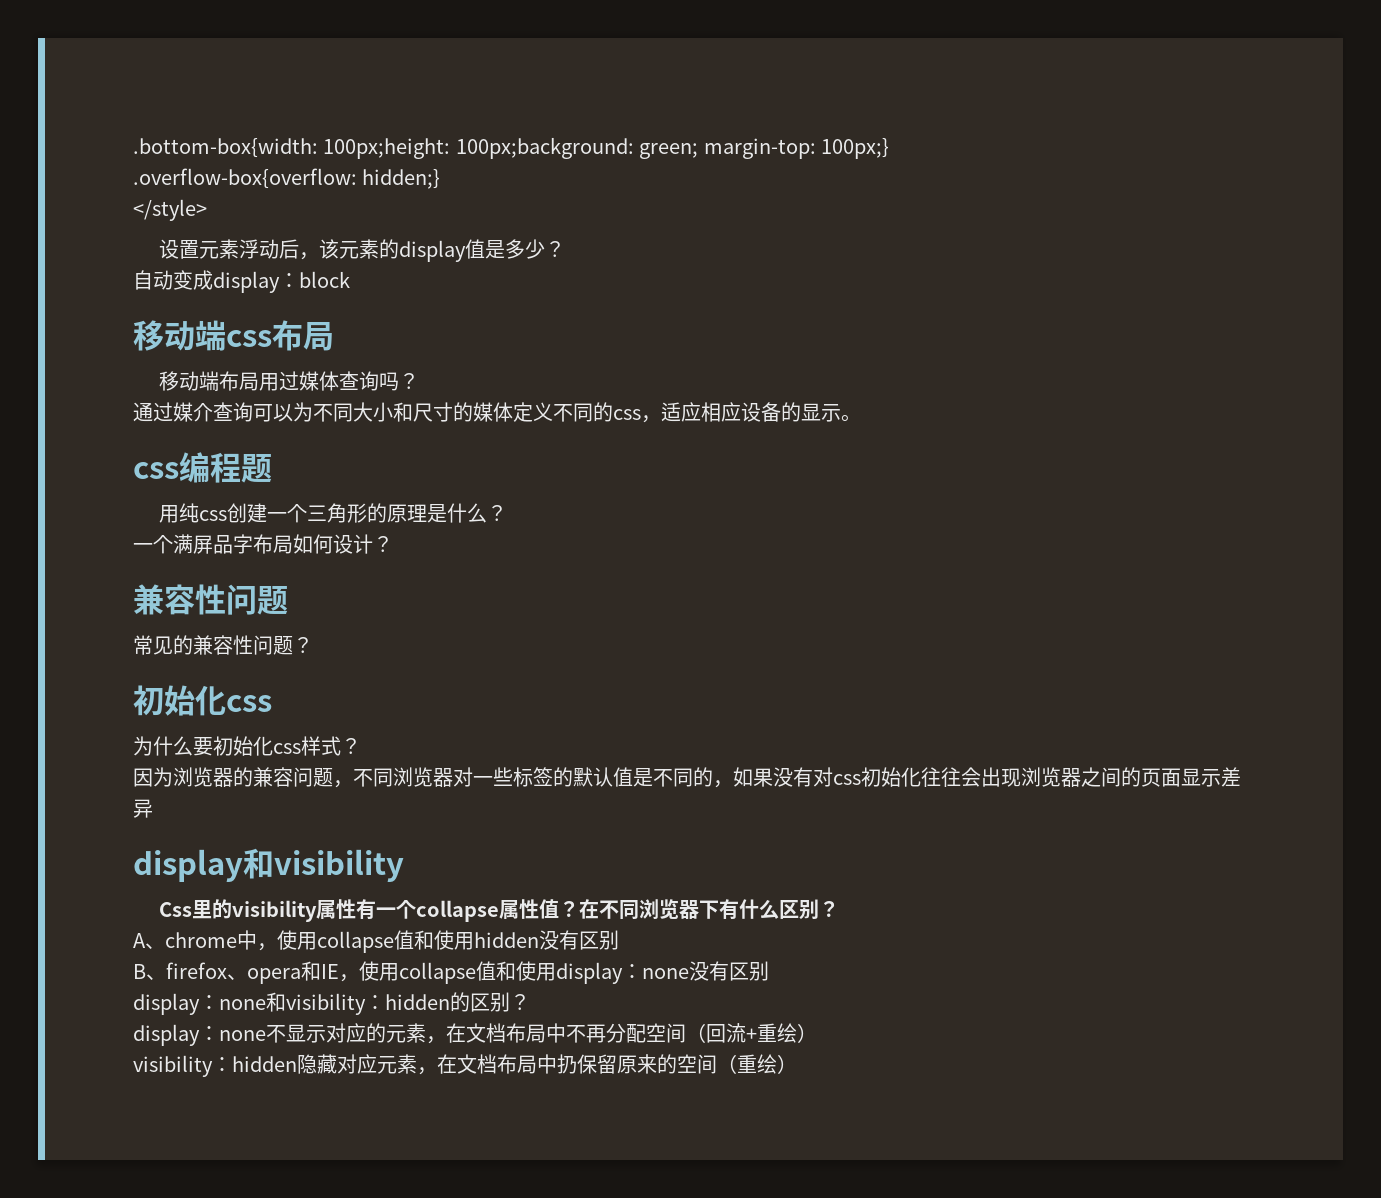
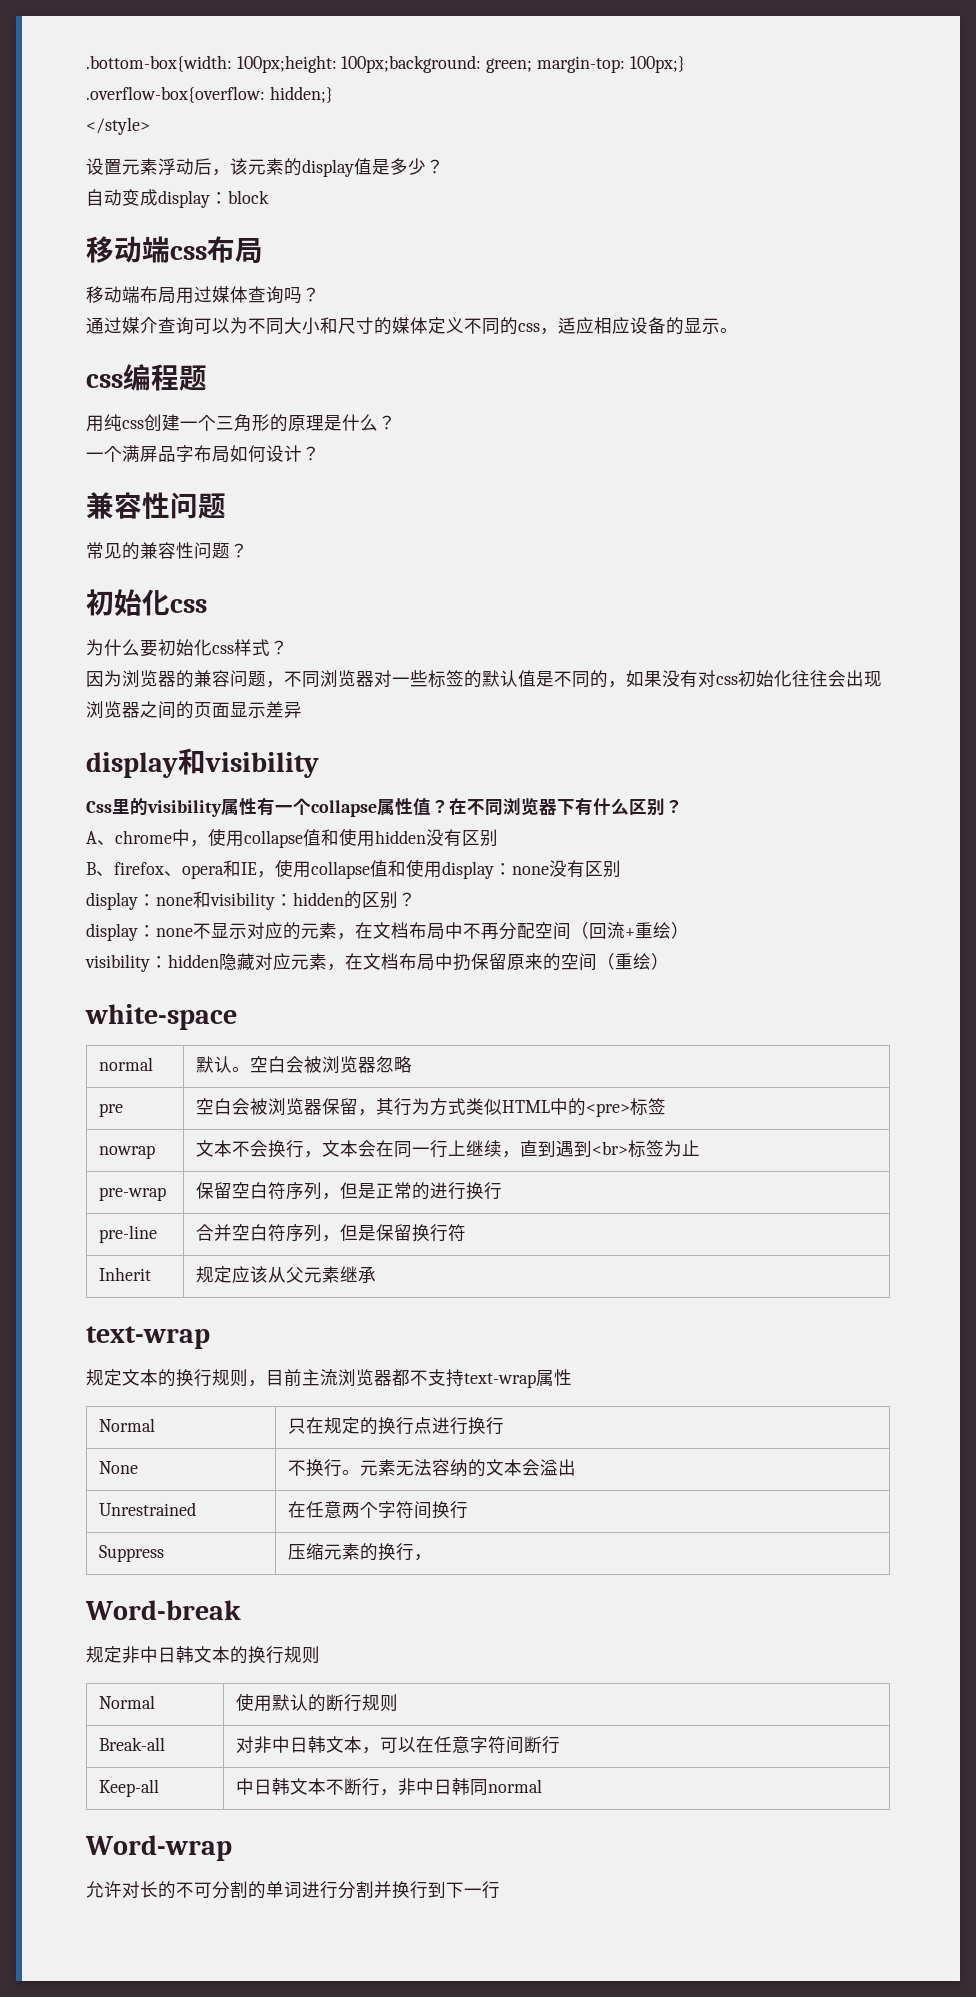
(797, 1064) none -> [85,1004,237,1030] [98,1057,153,1071] [195,1056,412,1073] [98,1103,123,1117] [195,1098,666,1117] [98,1145,155,1159] [195,1140,700,1158] [98,1187,166,1201] [195,1182,502,1200] [98,1225,157,1243] [195,1224,466,1242] [98,1267,151,1281] [195,1266,376,1283] [86,1326,210,1349] [86,1369,572,1388] [98,1418,155,1432] [287,1417,504,1435] [98,1461,138,1474] [287,1459,576,1477] [98,1502,196,1516] [287,1501,468,1519] [98,1545,164,1562] [287,1543,432,1561] [85,1600,241,1620] [86,1646,320,1664] [98,1695,155,1709] [235,1693,398,1712] [98,1737,165,1751] [235,1736,560,1754] [98,1779,159,1797] [235,1778,542,1796] [85,1835,232,1861] [86,1881,500,1899] // white-space // normal | 默认。空白会被浏览器忽略 // pre | 空白会被浏览器保留，其行为方式类似HTML中的<pre>标签 // nowrap | 文本不会换行，文本会在同一行上继续，直到遇到<br>标签为止 // pre-wrap | 保留空白符序列，但是正常的进行换行 // pre-line | 合并空白符序列，但是保留换行符 // Inherit | 规定应该从父元素继承 // text-wrap // 规定文本的换行规则，目前主流浏览器都不支持text-wrap属性 // Normal | 只在规定的换行点进行换行 // None | 不换行。元素无法容纳的文本会溢出 // Unrestrained | 在任意两个字符间换行 // Suppress | 压缩元素的换行， // Word-break // 规定非中日韩文本的换行规则 // Normal | 使用默认的断行规则 // Break-all | 对非中日韩文本，可以在任意字符间断行 // Keep-all | 中日韩文本不断行，非中日韩同normal // Word-wrap // 允许对长的不可分割的单词进行分割并换行到下一行

